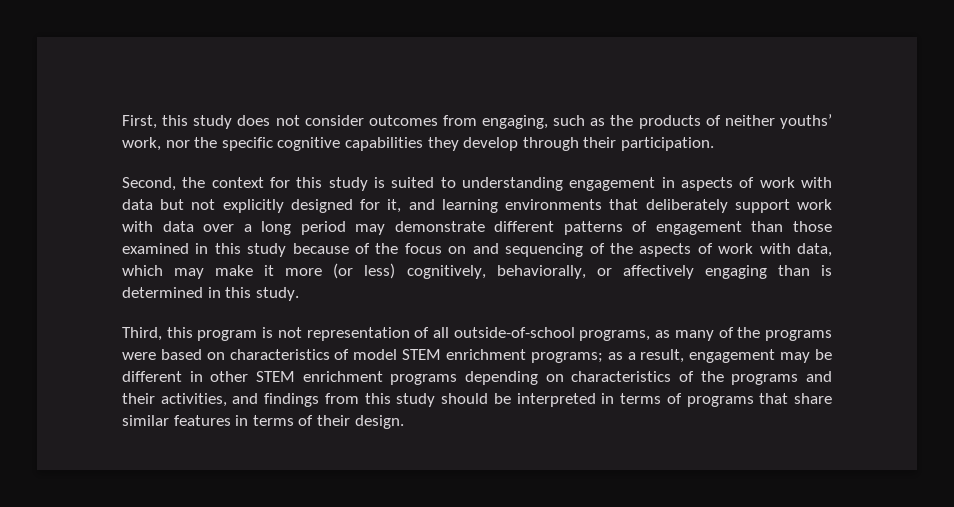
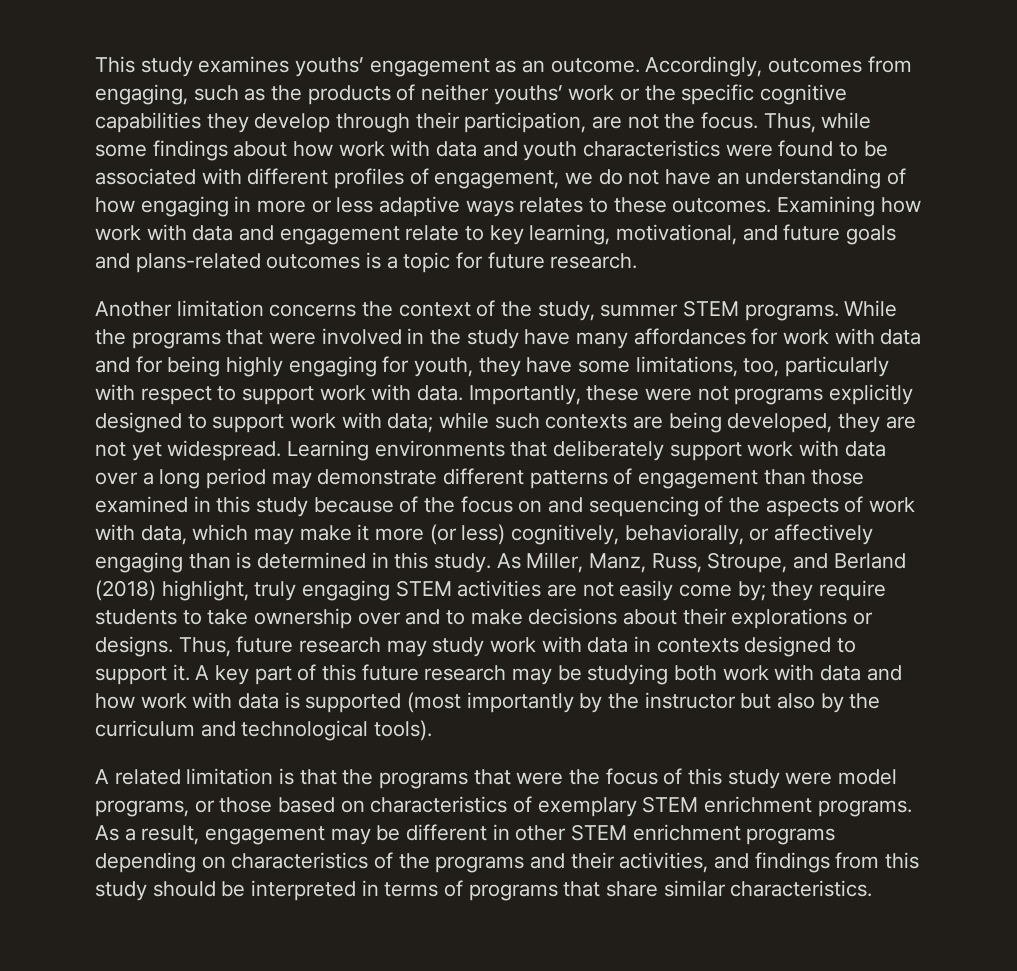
[122,115,364,129] First, this study does not consider -> [95,56,763,77] This study examines youths’ engagement as an outcome. Accordingly,
[122,137,190,151] work, nor -> [568,85,641,101] work or
[620,137,714,151] [122,177,833,191] [122,199,498,213] participation. // Second, the context for this study is suited to understanding engagement in aspects of work with data but not explicitly designed for it, and learning -> [464,112,872,133] [95,140,888,161] [95,168,907,189] [95,196,921,217] [95,224,897,245] [95,252,638,273] [95,300,898,321] [95,328,922,349] [95,356,890,377] [95,384,914,405] [95,412,916,433] [95,440,370,461] participation, are not the focus. Thus, while some findings about how work with data and youth characteristics were found to be associated with different profiles of engagement, we do not have an understanding of how engaging in more or less adaptive ways relates to these outcomes. Examining how work with data and engagement relate to key learning, motivational, and future goals and plans-related outcomes is a topic for future research. // Another limitation concerns the context of the study, summer STEM programs. While the programs that were involved in the study have many affordances for work with data and for being highly engaging for youth, they have some limitations, too, particularly with respect to support work with data. Importantly, these were not programs explicitly designed to support work with data; while such contexts are being developed, they are not yet widespread. Learning
[122,327,832,341] [122,352,156,360] // Third, this program is not representation of all outside-of-school programs, as many of the programs were -> [496,552,906,573] [95,580,887,601] [95,608,874,629] [95,636,857,657] [95,664,902,685] [95,692,881,713] [95,720,433,741] [95,768,898,789] [95,797,273,817] As Miller, Manz, Russ, Stroupe, and Berland (2018) highlight, truly engaging STEM activities are not easily come by; they require students to take ownership over and to make decisions about their explorations or designs. Thus, future research may study work with data in contexts designed to support it. A key part of this future research may be studying both work with data and how work with data is supported (most importantly by the instructor but also by the curriculum and technological tools). // A related limitation is that the programs that were the focus of this study were model programs, or those
[353,349,623,363] model STEM enrichment programs; as -> [537,796,912,817] [95,825,119,841] exemplary STEM enrichment programs. As
[173,415,404,429] features in terms of their design. -> [730,880,873,897] characteristics.

